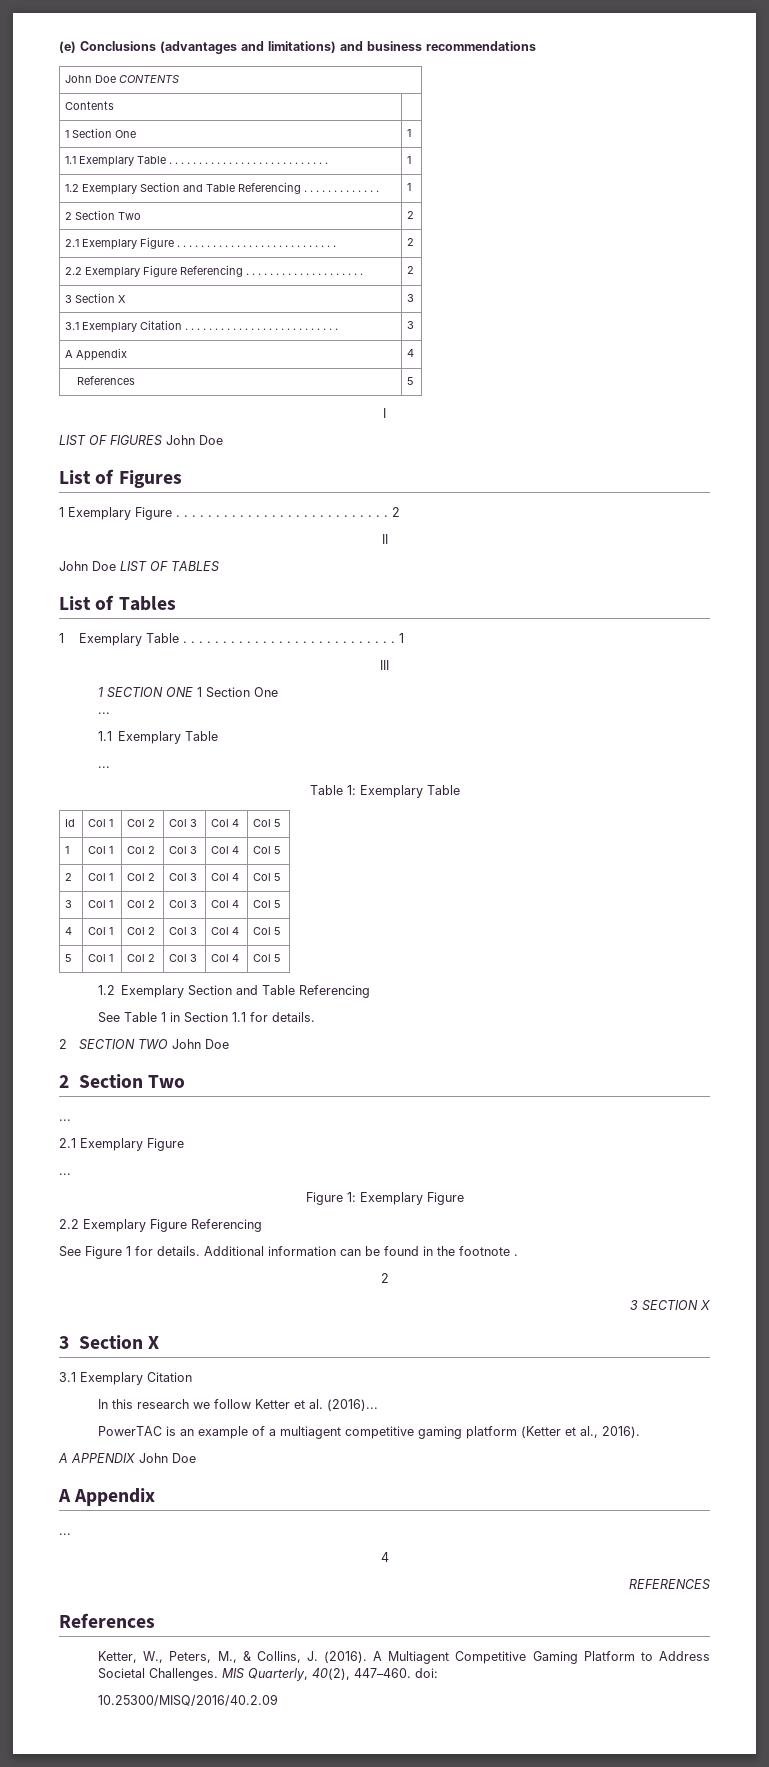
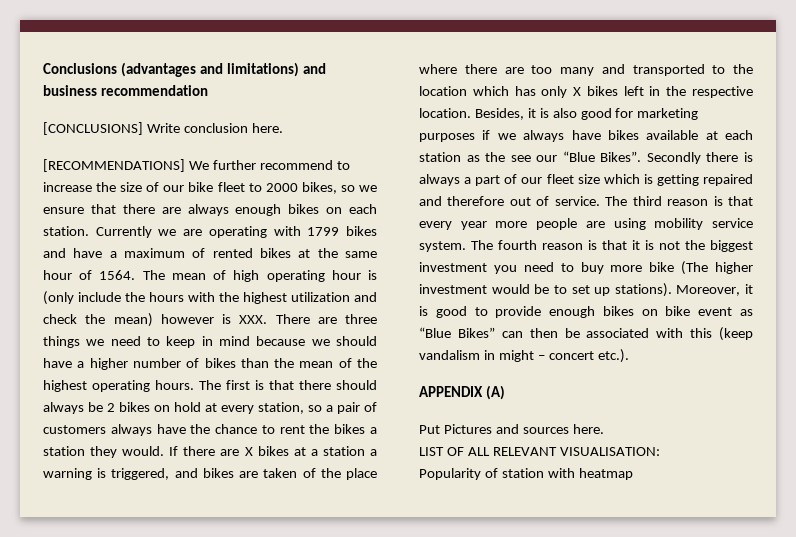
[59,41,76,53] (e) -> (43, 68) none
[426,41,536,51] [65,75,180,83] [65,101,115,110] [65,128,137,138] [407,129,412,137] [65,156,329,167] [407,156,412,164] [65,182,380,195] [407,183,412,191] [65,210,142,220] [407,211,415,219] [65,237,337,250] [407,238,415,246] [65,265,364,278] [407,266,415,274] [65,293,127,303] [407,294,415,302] [65,320,339,333] [407,321,415,329] [65,348,128,361] [407,349,415,357] [76,376,135,385] [407,377,415,385] [383,408,386,418] [59,435,223,446] [59,469,182,488] [59,507,400,520] [381,534,388,544] [59,561,219,572] [59,595,176,611] [59,633,404,646] [380,660,389,670] [98,687,279,698] [98,712,111,714] [98,731,219,744] [98,766,111,768] [309,785,460,798] [65,819,76,827] [88,819,114,827] [127,819,156,827] [169,819,198,827] [211,819,240,827] [253,819,282,827] [65,846,70,854] [88,846,114,854] [127,846,156,854] [169,846,198,854] [211,846,240,854] [253,846,282,854] [65,873,73,881] [88,873,114,881] [127,873,156,881] [169,873,198,881] [211,873,240,881] [253,873,282,881] [65,900,73,908] [88,900,114,908] [127,900,156,908] [169,900,198,908] [211,900,240,908] [253,900,282,908] [65,927,73,935] [88,927,114,935] [127,927,156,935] [169,927,198,935] [211,927,240,935] [253,927,282,935] [65,954,73,962] [88,954,114,962] [127,954,156,962] [169,954,198,962] [211,954,240,962] [253,954,282,962] [98,985,371,998] [98,1012,316,1023] [59,1039,229,1050] [59,1074,185,1088] [59,1119,71,1121] [59,1138,184,1151] [59,1173,71,1175] [305,1192,464,1205] [59,1219,262,1232] [59,1246,518,1259] [380,1273,389,1283] [630,1300,710,1311] [59,1335,159,1349] [59,1372,192,1385] [98,1399,379,1411] [98,1426,641,1439] [58,1453,196,1463] [58,1488,156,1506] [59,1533,71,1535] [380,1552,389,1562] [629,1579,710,1590] [59,1613,155,1628] [98,1651,710,1664] [98,1668,439,1681] [98,1694,279,1706] recommendations // John Doe CONTENTS // Contents | // 1 Section One | 1 // 1.1 Exemplary Table . . . . . . . . . . . . . . . . . . . . . . . . . . . | 1 // 1.2 Exemplary Section and Table Referencing . . . . . . . . . . . . . | 1 // 2 Section Two | 2 // 2.1 Exemplary Figure . . . . . . . . . . . . . . . . . . . . . . . . . . . | 2 // 2.2 Exemplary Figure Referencing . . . . . . . . . . . . . . . . . . . . | 2 // 3 Section X | 3 // 3.1 Exemplary Citation . . . . . . . . . . . . . . . . . . . . . . . . . . | 3 // A Appendix | 4 // References | 5 // I // LIST OF FIGURES John Doe // List of Figures // 1 Exemplary Figure . . . . . . . . . . . . . . . . . . . . . . . . . . . 2 // II // John Doe LIST OF TABLES // List of Tables // 1 Exemplary Table . . . . . . . . . . . . . . . . . . . . . . . . . . . 1 // III // 1 SECTION ONE 1 Section One // ... // 1.1 Exemplary Table // ... // Table 1: Exemplary Table // Id | Col 1 | Col 2 | Col 3 | Col 4 | Col 5 // 1 | Col 1 | Col 2 | Col 3 | Col 4 | Col 5 // 2 | Col 1 | Col 2 | Col 3 | Col 4 | Col 5 // 3 | Col 1 | Col 2 | Col 3 | Col 4 | Col 5 // 4 | Col 1 | Col 2 | Col 3 | Col 4 | Col 5 // 5 | Col 1 | Col 2 | Col 3 | Col 4 | Col 5 // 1.2 Exemplary Section and Table Referencing // See Table 1 in Section 1.1 for details. // 2 SECTION TWO John Doe // 2 Section Two // ... // 2.1 Exemplary Figure // ... // Figure 1: Exemplary Figure // 2.2 Exemplary Figure Referencing // See Figure 1 for details. Additional information can be found in the footnote . // 2 // 3 SECTION X // 3 Section X // 3.1 Exemplary Citation // In this research we follow Ketter et al. (2016)... // PowerTAC is an example of a multiagent competitive gaming platform (Ketter et al., 2016). // A APPENDIX John Doe // A Appendix // ... // 4 // REFERENCES // References // Ketter, W., Peters, M., & Collins, J. (2016). A Multiagent Competitive Gaming Platform to Address Societal Challenges. MIS Quarterly, 40(2), 447–460. doi: // 10.25300/MISQ/2016/40.2.09 -> [100,85,208,96] [43,122,283,135] [43,159,350,172] [43,182,377,194] [43,204,377,216] [43,226,378,238] [43,248,377,258] [43,270,377,282] [43,291,377,305] [43,313,377,327] [43,336,377,348] [43,358,378,370] [43,380,377,392] [43,402,377,414] [43,424,377,436] [43,446,377,458] [43,468,377,480] [419,64,753,76] [419,86,753,98] [419,108,699,120] [419,130,753,142] [419,151,753,164] [419,174,753,186] [419,196,753,206] [419,218,753,230] [419,240,753,252] [419,261,753,275] [419,283,753,297] [419,306,753,318] [419,327,753,341] [419,349,629,363] [419,385,505,400] [419,424,604,434] [419,447,660,456] [419,468,633,480] recommendation // [CONCLUSIONS] Write conclusion here. // [RECOMMENDATIONS] We further recommend to increase the size of our bike fleet to 2000 bikes, so we ensure that there are always enough bikes on each station. Currently we are operating with 1799 bikes and have a maximum of rented bikes at the same hour of 1564. The mean of high operating hour is (only include the hours with the highest utilization and check the mean) however is XXX. There are three things we need to keep in mind because we should have a higher number of bikes than the mean of the highest operating hours. The first is that there should always be 2 bikes on hold at every station, so a pair of customers always have the chance to rent the bikes a station they would. If there are X bikes at a station a warning is triggered, and bikes are taken of the place where there are too many and transported to the location which has only X bikes left in the respective location. Besides, it is also good for marketing purposes if we always have bikes available at each station as the see our “Blue Bikes”. Secondly there is always a part of our fleet size which is getting repaired and therefore out of service. The third reason is that every year more people are using mobility service system. The fourth reason is that it is not the biggest investment you need to buy more bike (The higher investment would be to set up stations). Moreover, it is good to provide enough bikes on bike event as “Blue Bikes” can then be associated with this (keep vandalism in might – concert etc.). // APPENDIX (A) // Put Pictures and sources here. // LIST OF ALL RELEVANT VISUALISATION: // Popularity of station with heatmap

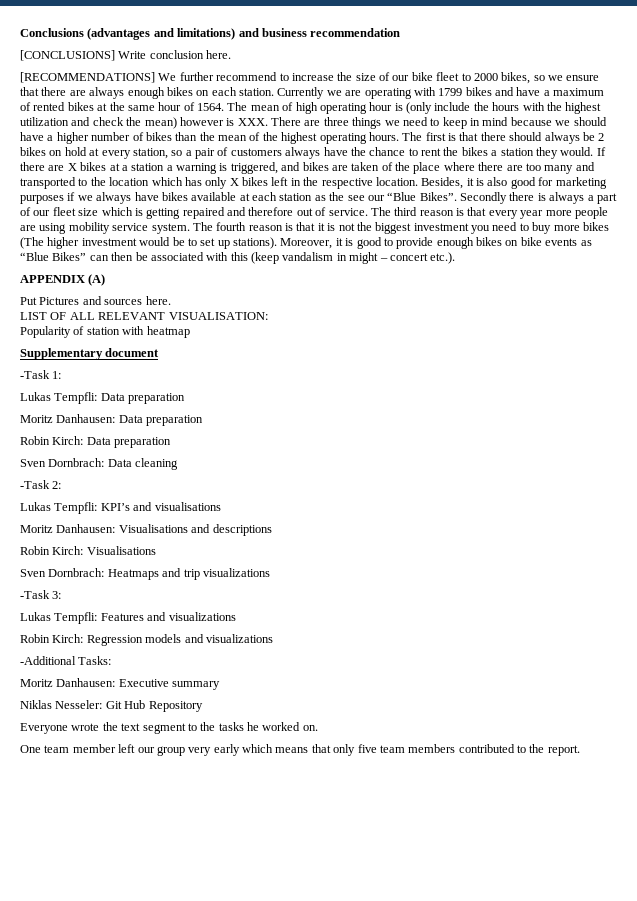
[649,262,675,272] bike -> [582,222,609,231] bikes
[698,307,733,316] event -> [545,238,578,246] events
(633, 474) none -> [20,348,160,360] [20,370,62,379] [20,392,186,404] [20,414,204,426] [20,436,172,448] [20,458,179,470] [20,480,62,489] [20,502,221,514] [20,524,272,536] [20,546,156,555] [20,568,270,580] [20,590,62,599] [20,612,236,624] [20,634,273,646] [20,656,112,665] [20,678,221,690] [20,700,203,712] [20,722,318,734] [20,744,580,756] // Supplementary document // -Task 1: // Lukas Tempfli: Data preparation // Moritz Danhausen: Data preparation // Robin Kirch: Data preparation // Sven Dornbrach: Data cleaning // -Task 2: // Lukas Tempfli: KPI’s and visualisations // Moritz Danhausen: Visualisations and descriptions // Robin Kirch: Visualisations // Sven Dornbrach: Heatmaps and trip visualizations // -Task 3: // Lukas Tempfli: Features and visualizations // Robin Kirch: Regression models and visualizations // -Additional Tasks: // Moritz Danhausen: Executive summary // Niklas Nesseler: Git Hub Repository // Everyone wrote the text segment to the tasks he worked on. // One team member left our group very early which means that only five team members contributed to the report.

